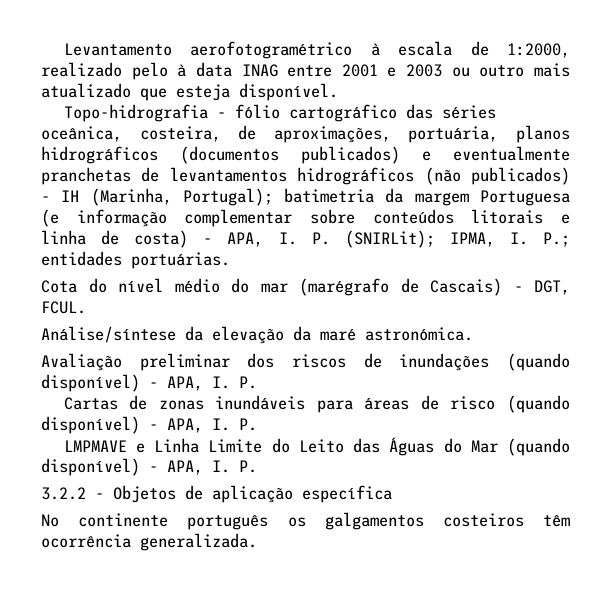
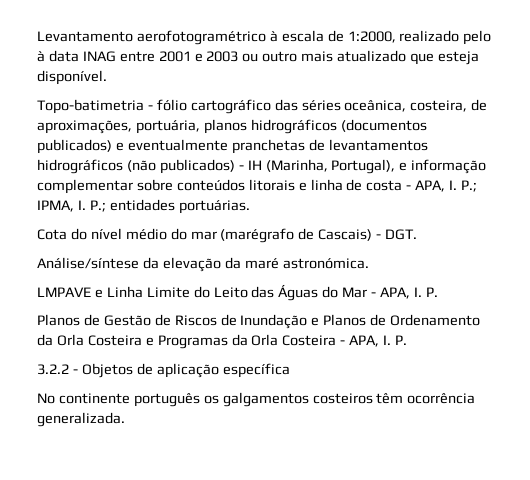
[63,104,208,122] Topo-hidrografia -> [37,99,144,114] Topo-batimetria
[182,188,570,206] [41,209,59,227] Portugal); batimetria da margem Portuguesa (e -> [331,159,408,174] Portugal), e
[134,230,435,248] costa) - APA, I. P. (SNIRLit); -> [366,180,478,192] costa - APA, I. P.;
[534,280,570,295] [41,301,86,314] DGT, FCUL. -> [385,229,418,240] DGT.
[41,353,570,371] [41,374,257,392] [63,395,570,413] [41,416,257,434] [63,440,127,452] Avaliação preliminar dos riscos de inundações (quando disponível) - APA, I. P. // Cartas de zonas inundáveis para áreas de risco (quando disponível) - APA, I. P. // LMPMAVE -> [37,287,91,297] LMPAVE
[507,438,571,456] [41,458,140,476] (quando disponível) -> [371,287,438,299] [37,314,481,329] [37,334,337,349] - APA, I. P. // Planos de Gestão de Riscos de Inundação e Planos de Ordenamento da Orla Costeira e Programas da Orla Costeira

